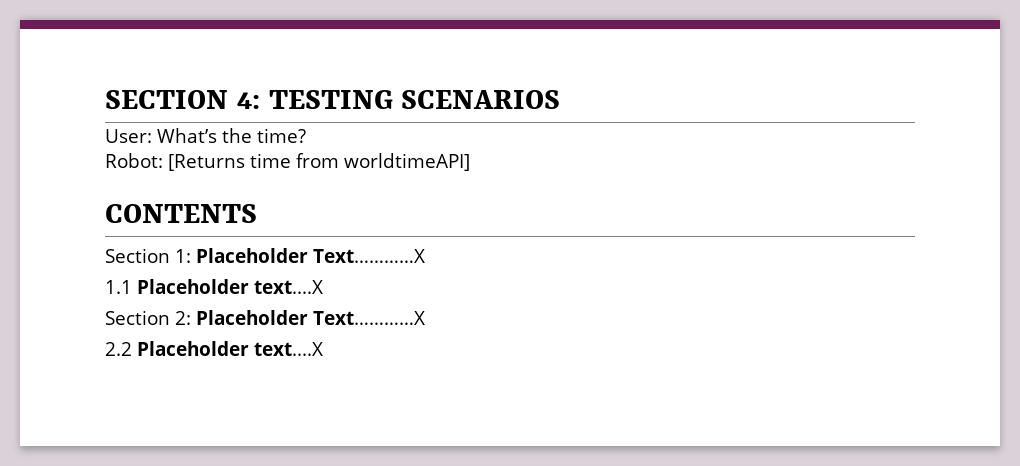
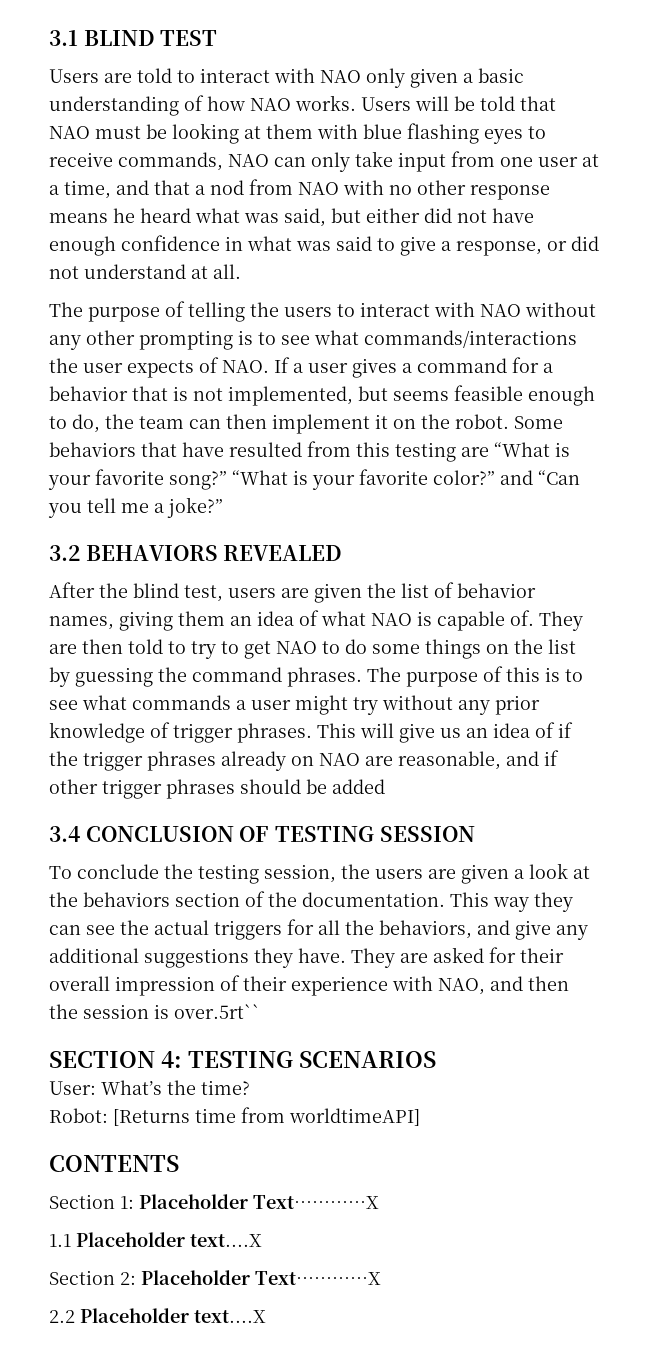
(105, 99) none -> [49,30,218,46] [49,68,524,88] [49,95,556,116] [49,123,546,144] [49,151,599,172] [49,179,550,200] [49,208,534,227] [49,235,599,256] [49,264,241,279] [49,301,596,322] [49,330,577,350] [49,357,553,378] [49,385,595,406] [49,414,563,434] [49,441,570,462] [48,469,580,490] [48,497,223,518] [49,545,343,561] [49,582,536,603] [49,610,583,631] [49,639,576,659] [49,666,583,687] [49,695,540,715] [49,722,573,743] [49,750,559,771] [49,779,385,799] [49,826,475,842] [49,863,590,884] [49,891,573,912] [49,919,588,940] [49,947,564,968] [49,975,569,996] [49,1004,260,1019] 3.1 BLIND TEST // Users are told to interact with NAO only given a basic understanding of how NAO works. Users will be told that NAO must be looking at them with blue flashing eyes to receive commands, NAO can only take input from one user at a time, and that a nod from NAO with no other response means he heard what was said, but either did not have enough confidence in what was said to give a response, or did not understand at all. // The purpose of telling the users to interact with NAO without any other prompting is to see what commands/interactions the user expects of NAO. If a user gives a command for a behavior that is not implemented, but seems feasible enough to do, the team can then implement it on the robot. Some behaviors that have resulted from this testing are “What is your favorite song?” “What is your favorite color?” and “Can you tell me a joke?” // 3.2 BEHAVIORS REVEALED // After the blind test, users are given the list of behavior names, giving them an idea of what NAO is capable of. They are then told to try to get NAO to do some things on the list by guessing the command phrases. The purpose of this is to see what commands a user might try without any prior knowledge of trigger phrases. This will give us an idea of if the trigger phrases already on NAO are reasonable, and if other trigger phrases should be added // 3.4 CONCLUSION OF TESTING SESSION // To conclude the testing session, the users are given a look at the behaviors section of the documentation. This way they can see the actual triggers for all the behaviors, and give any additional suggestions they have. They are asked for their overall impression of their experience with NAO, and then the session is over.5rt`` //

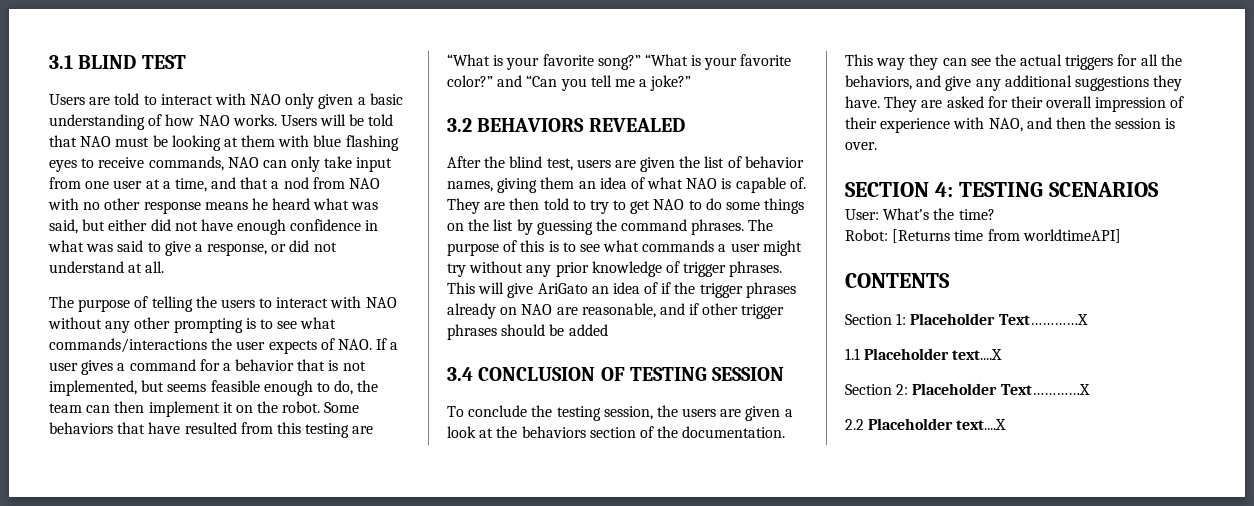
[440,728,461,738] us -> [537,283,588,294] AriGato
[174,1004,260,1019] over.5rt`` -> [845,142,877,150] over.

